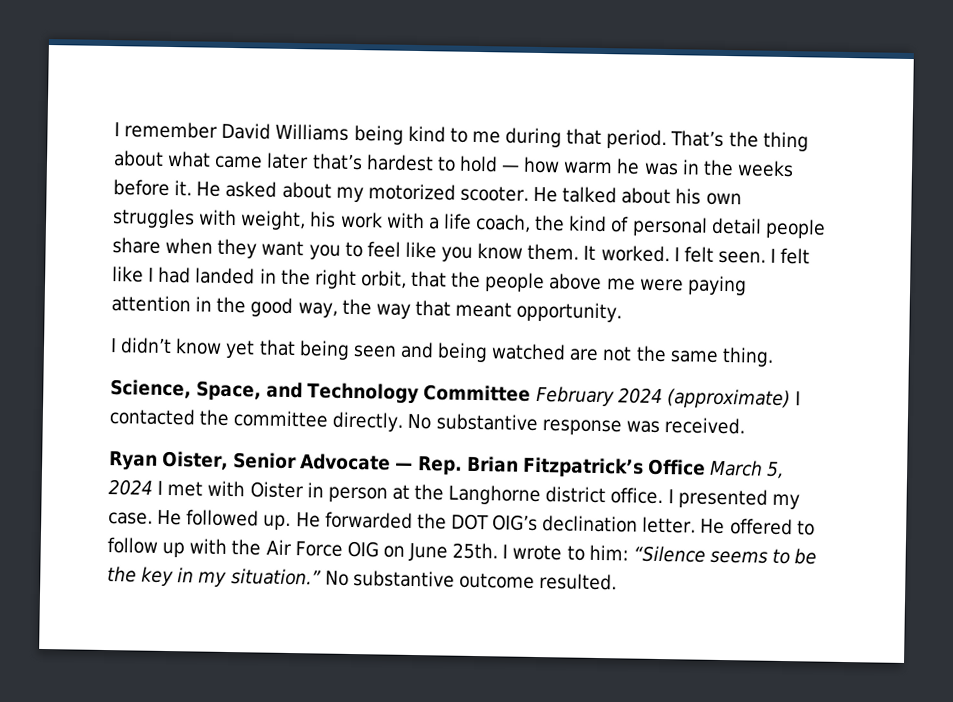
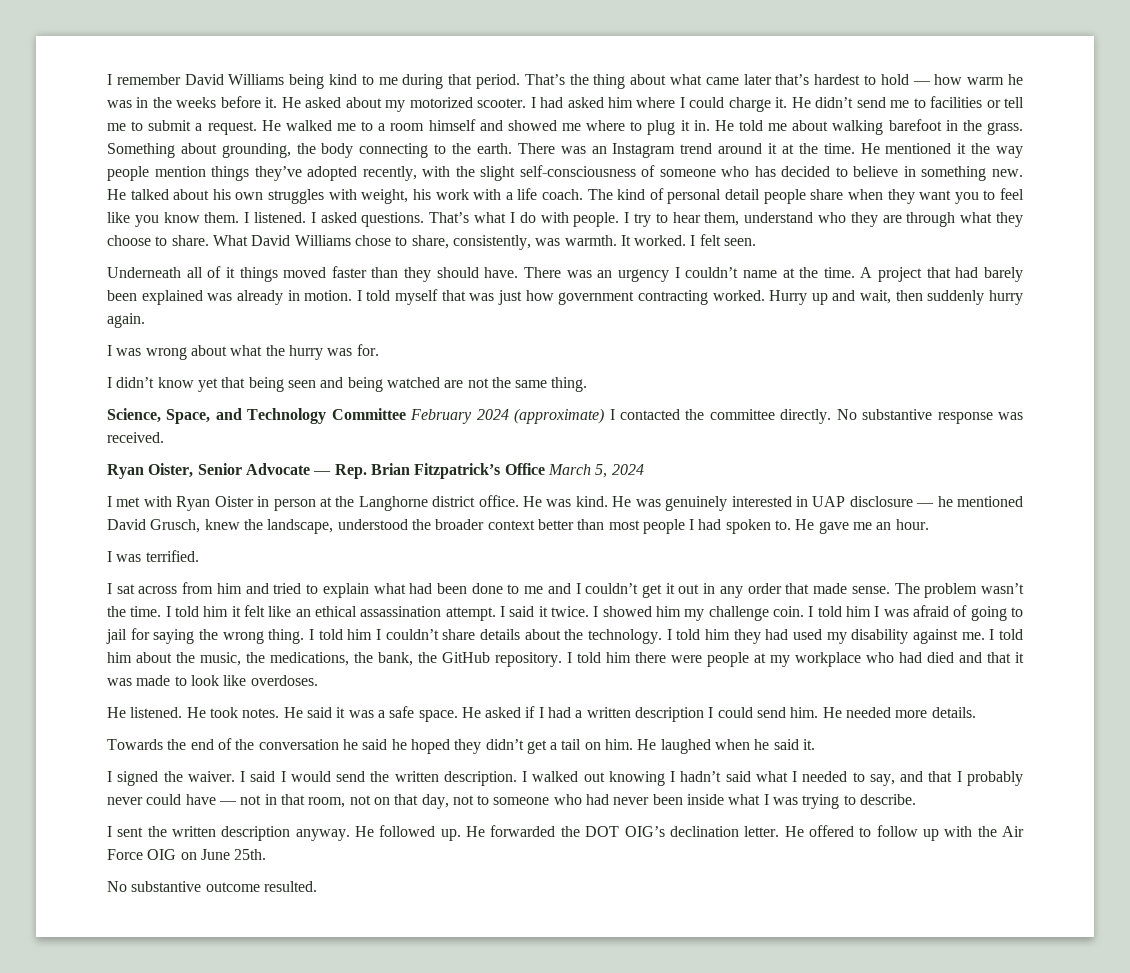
(529, 193) none -> [530,96,1024,112] [107,119,1023,135] [107,143,1023,158] [107,165,1023,181] I had asked him where I could charge it. He didn’t send me to facilities or tell me to submit a request. He walked me to a room himself and showed me where to plug it in. He told me about walking barefoot in the grass. Something about grounding, the body connecting to the earth. There was an Instagram trend around it at the time. He mentioned it the way people mention things they’ve adopted recently, with the slight self-consciousness of someone who has decided to believe in something new.
[475,213,566,233] coach, the -> [542,189,613,200] coach. The
(580, 252) none -> [244,212,1023,227] [107,235,617,250] I listened. I asked questions. That’s what I do with people. I try to hear them, understand who they are through what they choose to share. What David Williams chose to share, consistently, was warmth.
[770,247,811,265] [112,266,747,296] [111,295,623,323] I felt like I had landed in the right orbit, that the people above me were paying attention in the good way, the way that meant opportunity. -> [107,266,1023,282] [107,289,1023,305] [107,313,145,328] [107,344,379,360] // Underneath all of it things moved faster than they should have. There was an urgency I couldn’t name at the time. A project that had barely been explained was already in motion. I told myself that was just how government contracting worked. Hurry up and wait, then suddenly hurry again. // I was wrong about what the hurry was for.
(153, 487) none -> (644, 469) //
(246, 488) none -> [176,496,211,511] Ryan
[667,488,800,510] [108,512,153,525] I presented my case. -> [523,496,1023,511] [107,519,929,534] [107,550,199,562] [107,582,1025,598] [107,605,1024,621] [106,628,1023,644] [107,652,1024,667] [107,675,318,686] [107,706,976,722] [107,738,816,754] [107,771,1023,786] [107,794,917,809] [107,826,350,841] He was kind. He was genuinely interested in UAP disclosure — he mentioned David Grusch, knew the landscape, understood the broader context better than most people I had spoken to. He gave me an hour. // I was terrified. // I sat across from him and tried to explain what had been done to me and I couldn’t get it out in any order that made sense. The problem wasn’t the time. I told him it felt like an ethical assassination attempt. I said it twice. I showed him my challenge coin. I told him I was afraid of going to jail for saying the wrong thing. I told him I couldn’t share details about the technology. I told him they had used my disability against me. I told him about the music, the medications, the bank, the GitHub repository. I told him there were people at my workplace who had died and that it was made to look like overdoses. // He listened. He took notes. He said it was a safe space. He asked if I had a written description I could send him. He needed more details. // Towards the end of the conversation he said he hoped they didn’t get a tail on him. He laughed when he said it. // I signed the waiver. I said I would send the written description. I walked out knowing I hadn’t said what I needed to say, and that I probably never could have — not in that room, not on that day, not to someone who had never been inside what I was trying to describe. // I sent the written description anyway.
[502,544,818,565] [107,566,321,587] I wrote to him: “Silence seems to be the key in my situation.” -> (267, 854) //

